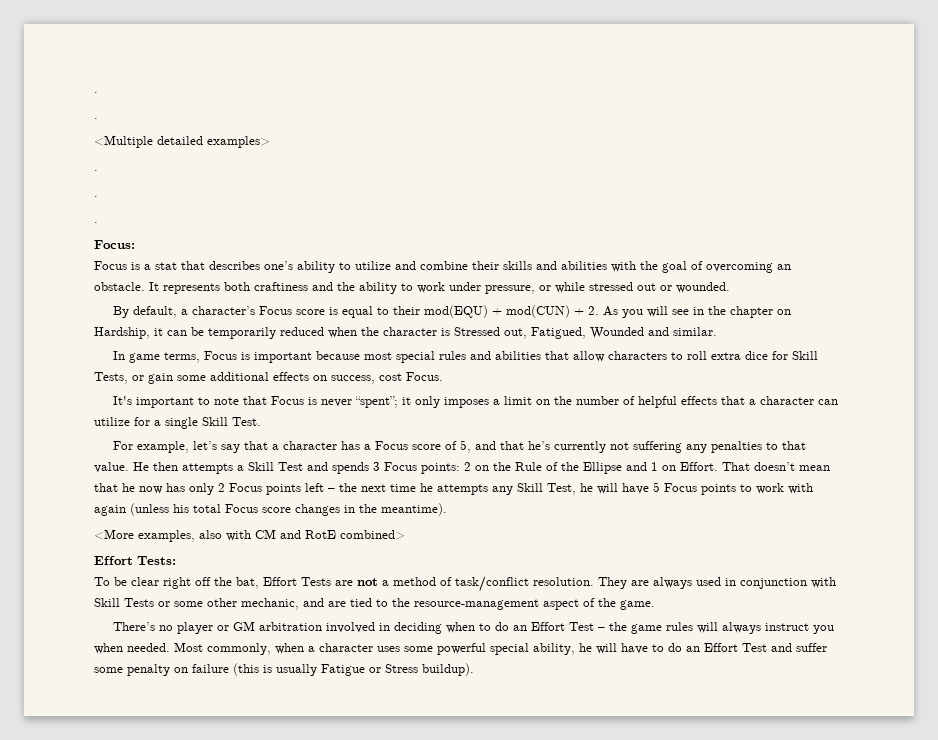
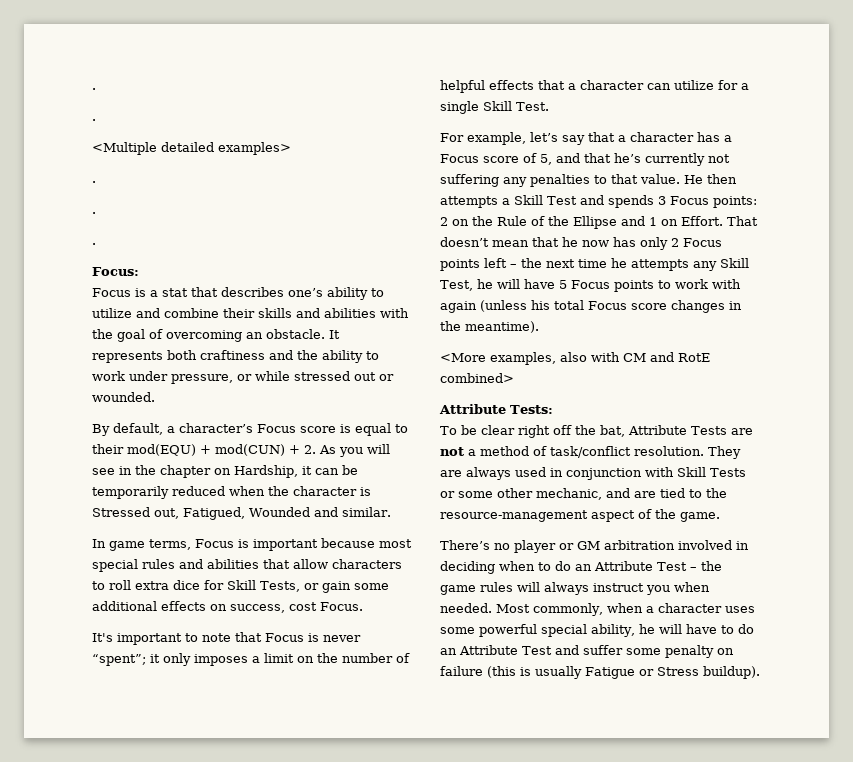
[94,556,133,565] Effort -> [439,404,506,414] Attribute
[263,577,297,586] Effort -> [628,425,687,435] Attribute
[530,622,565,631] Effort -> [594,561,653,571] Attribute
[704,643,738,652] Effort -> [459,645,518,655] Attribute

